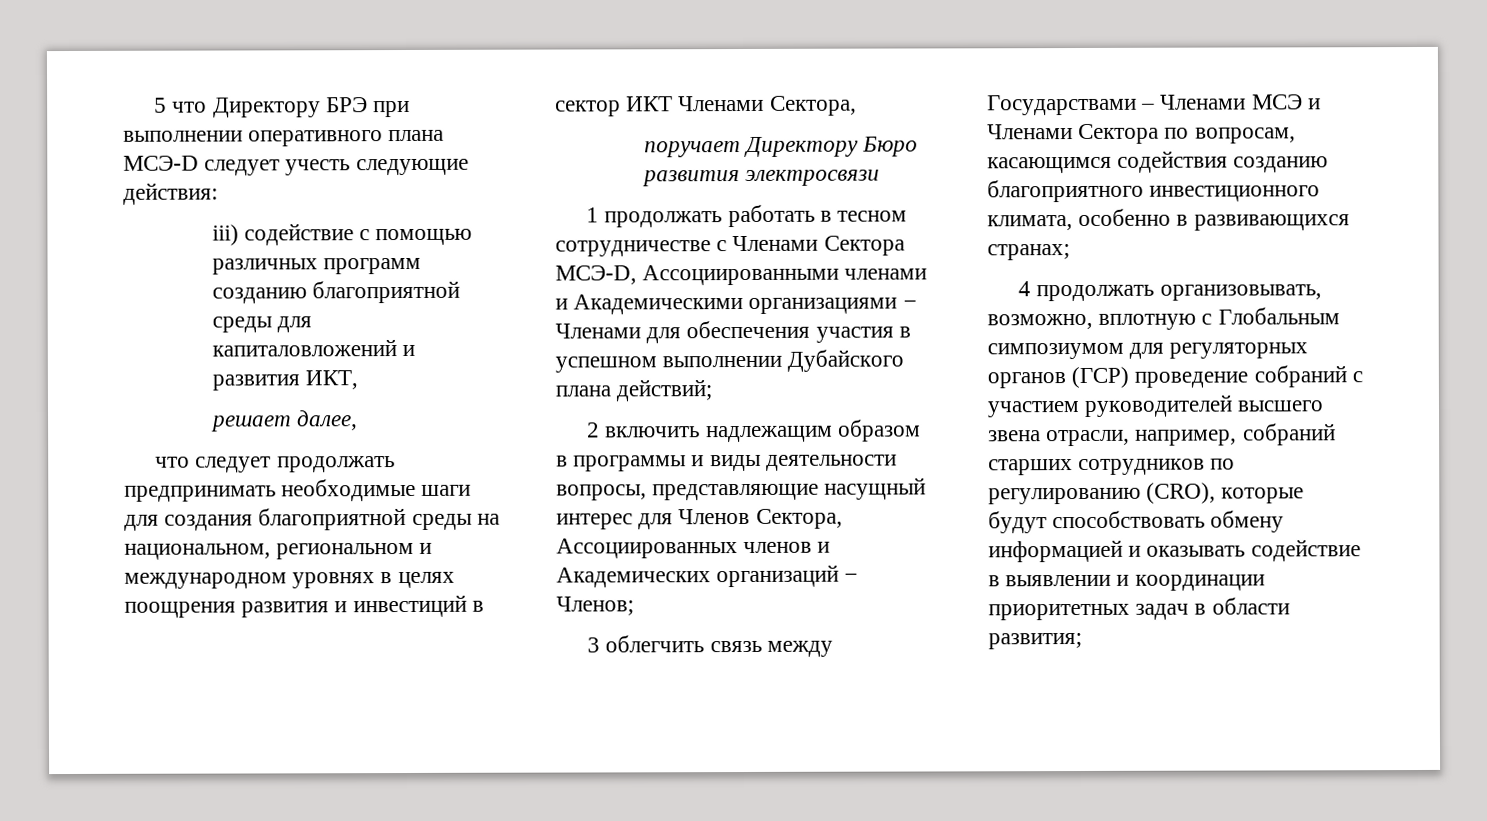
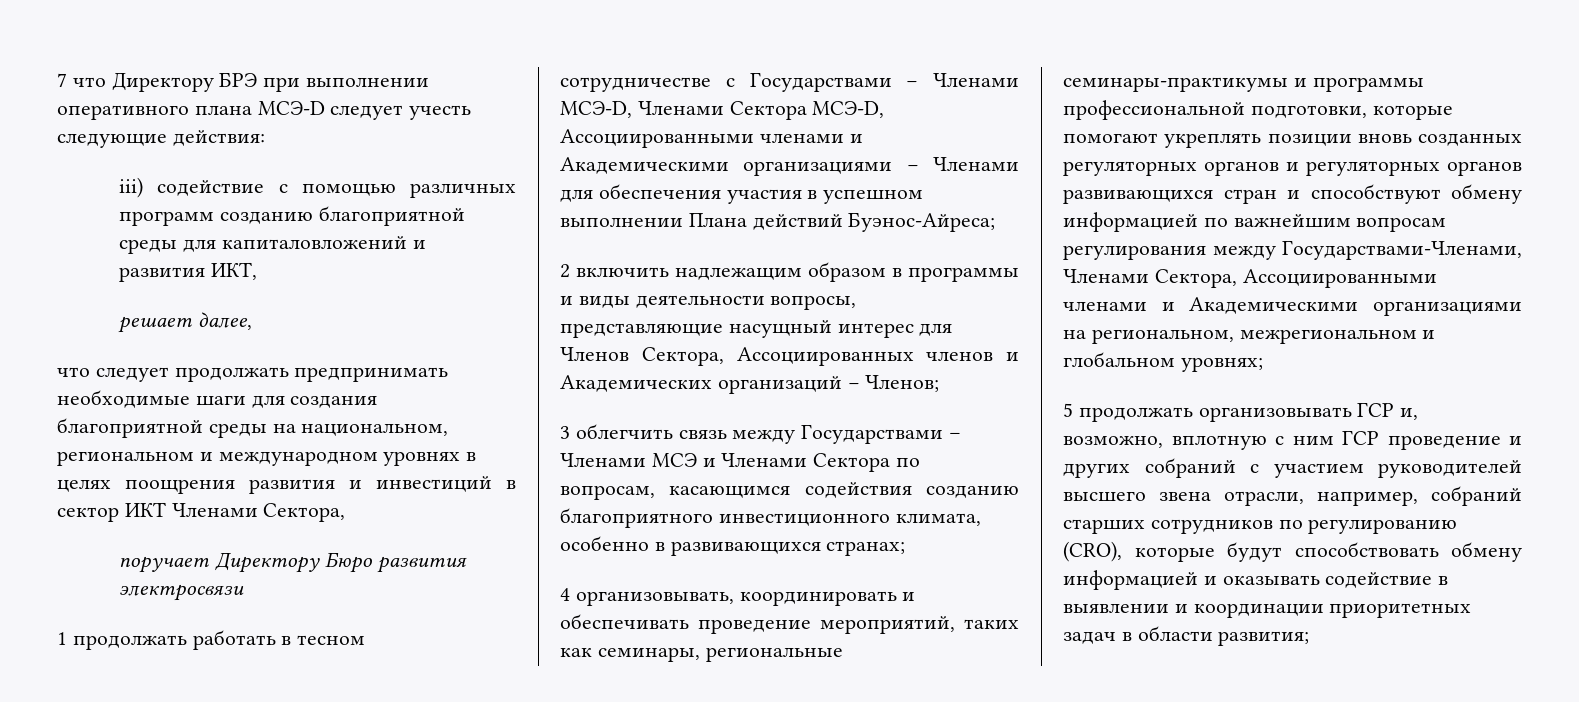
[154,97,168,113] 5 -> [57,73,67,87] 7
(728, 246) none -> [749,72,1019,92] [560,101,632,118] Государствами − Членами МСЭ-D,
[787,349,905,372] [555,379,713,402] Дубайского плана действий; -> [688,212,996,232] Плана действий Буэнос-Айреса;
[1036,284,1322,302] [987,307,1340,330] [987,342,1309,360] [987,366,1249,389] продолжать организовывать, возможно, вплотную с Глобальным симпозиумом для регуляторных органов (ГCР) проведение -> [575,591,916,606] [560,614,1019,634] [560,647,843,662] [1063,77,1424,92] [1063,100,1453,120] [1063,133,1522,148] [1063,161,1522,176] [1063,184,1522,204] [1063,212,1447,232] [1063,240,1522,260] [1063,269,1437,288] [1063,297,1522,316] [1063,329,1436,344] [1063,352,1263,372] [1063,402,1419,422] [1063,430,1522,450] [1063,463,1130,478] организовывать, координировать и обеспечивать проведение мероприятий, таких как семинары, региональные семинары-практикумы и программы профессиональной подготовки, которые помогают укреплять позиции вновь созданных регуляторных органов и регуляторных органов развивающихся стран и способствуют обмену информацией по важнейшим вопросам регулирования между Государствами-Членами, Членами Сектора, Ассоциированными членами и Академическими организациями на региональном, межрегиональном и глобальном уровнях; // 5 продолжать организовывать ГСР и, возможно, вплотную с ним ГCР проведение и других

